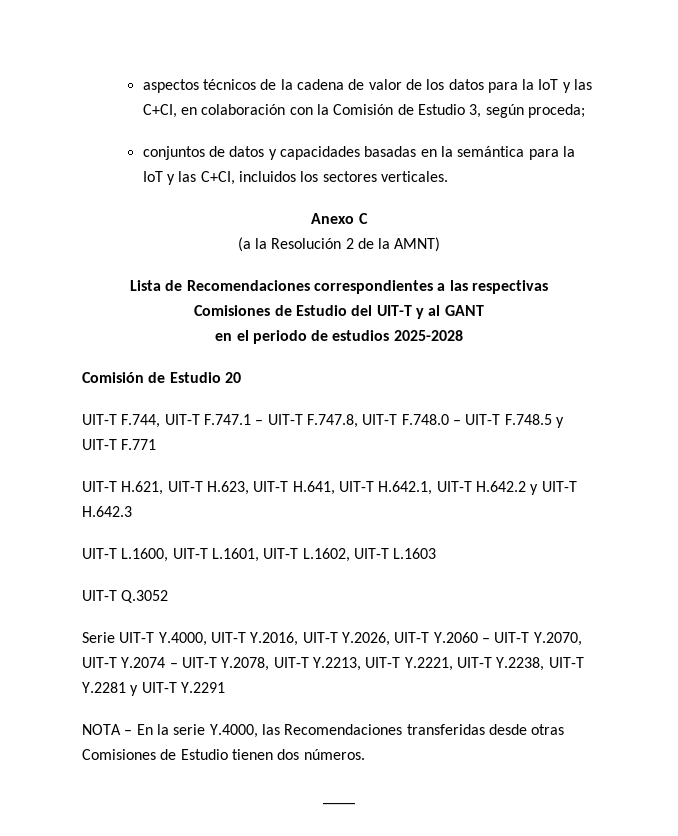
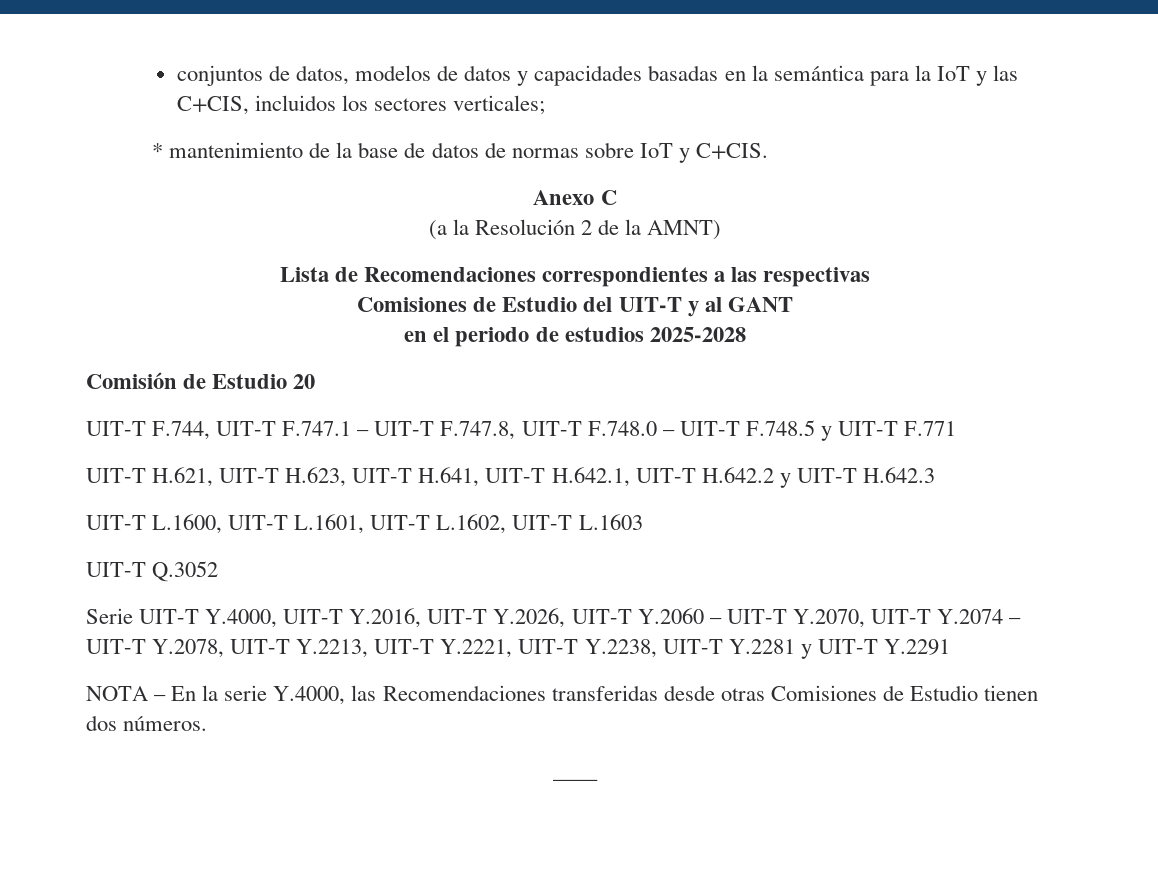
[142,79,593,93] [142,104,585,118] [142,146,205,160] aspectos técnicos de la cadena de valor de los datos para la IoT y las C+CI, en colaboración con la Comisión de Estudio 3, según proceda; // conjuntos -> [176,65,432,86] conjuntos de datos, modelos
[200,171,235,185] C+CI, -> [176,96,249,115] C+CIS,
[380,171,448,182] verticales. -> [453,95,546,115] [152,142,768,163] verticales; // * mantenimiento de la base de datos de normas sobre IoT y C+CIS.

